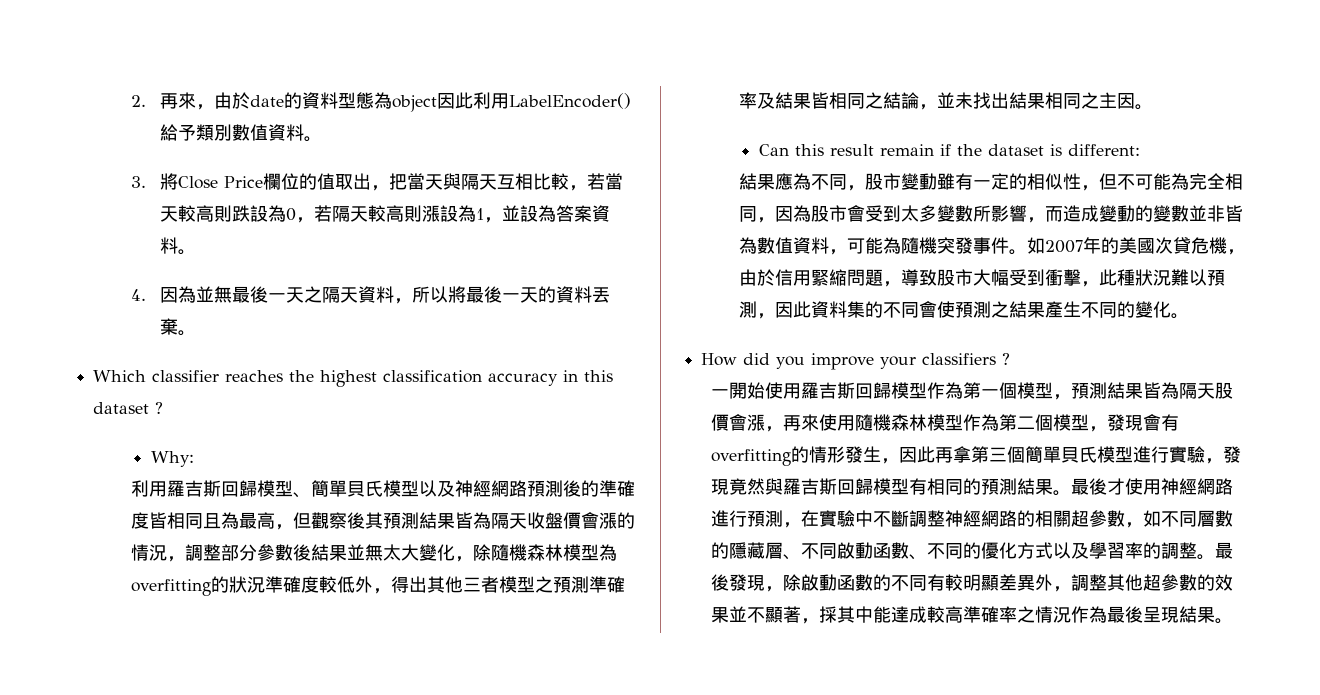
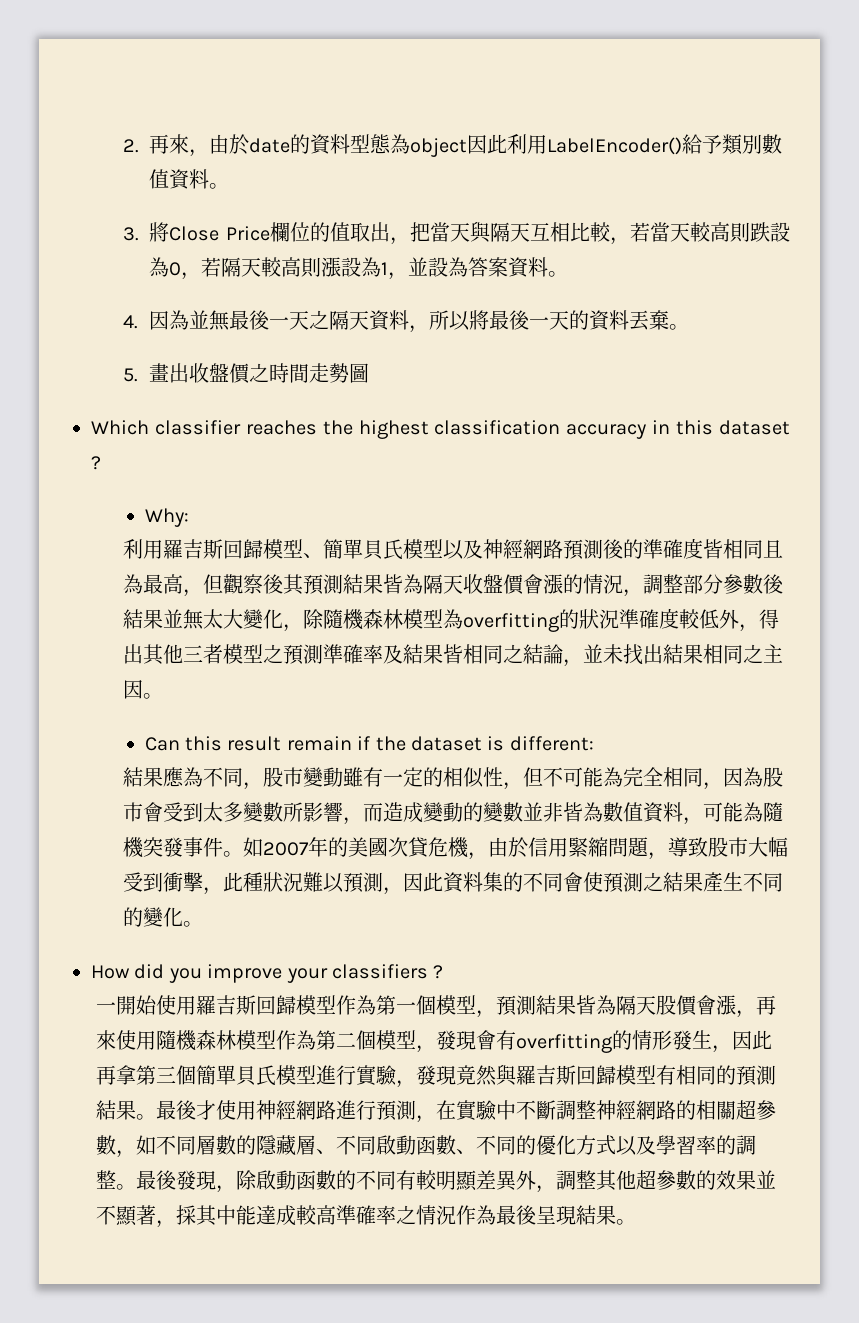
(197, 333) none -> [122,363,370,384] // 5.畫出收盤價之時間走勢圖

